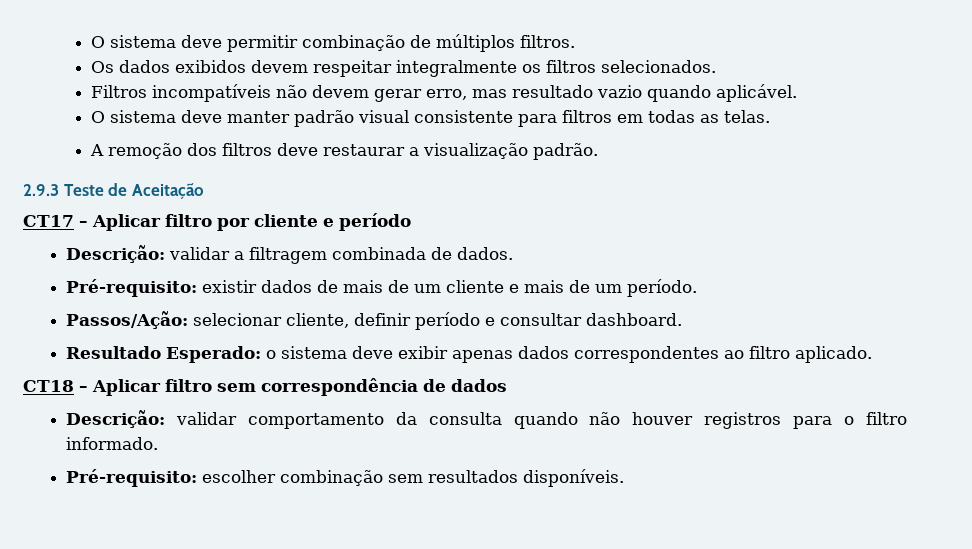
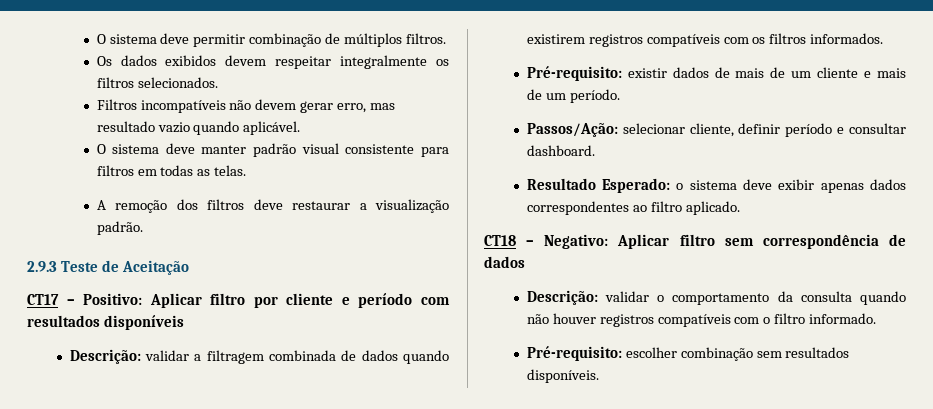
(88, 224) none -> [83,293,143,305] Positivo:
(411, 222) none -> [420,297,450,305] [27,315,184,330] com resultados disponíveis
[456,247,513,260] dados. -> [361,350,450,364] [526,33,884,47] dados quando existirem registros compatíveis com os filtros informados.
(88, 389) none -> [544,234,609,249] Negativo:
(237, 418) none -> [657,295,665,302] o
[793,416,833,429] para -> [657,314,760,327] compatíveis com

